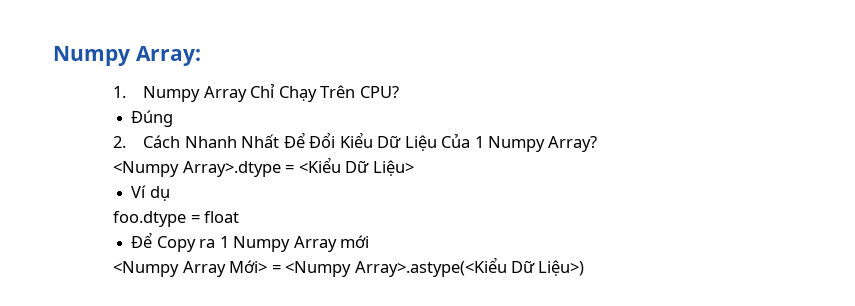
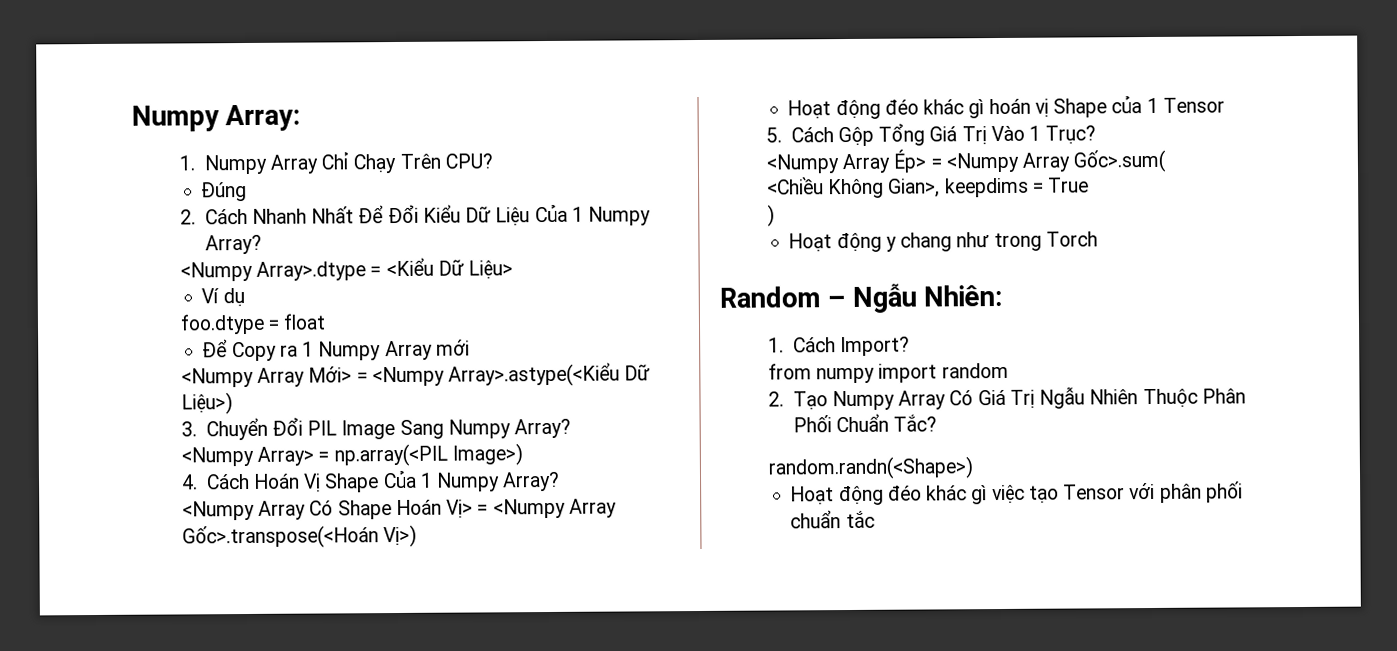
(585, 268) none -> [180,417,572,441] [180,443,523,467] [180,470,561,493] [181,498,617,521] [181,524,418,549] [787,96,1225,120] [765,123,1097,147] [765,149,1167,174] [766,177,1090,199] [766,204,775,227] [788,231,1098,253] [719,283,1004,313] [767,336,910,357] [767,362,1009,384] [767,386,1247,411] [792,413,938,433] [767,456,974,480] [790,481,1243,506] [790,510,875,529] // 3. Chuyển Đổi PIL Image Sang Numpy Array? // <Numpy Array> = np.array(<PIL Image>) // 4. Cách Hoán Vị Shape Của 1 Numpy Array? // <Numpy Array Có Shape Hoán Vị> = <Numpy Array Gốc>.transpose(<Hoán Vị>) // Hoạt động đéo khác gì hoán vị Shape của 1 Tensor // 5. Cách Gộp Tổng Giá Trị Vào 1 Trục? // <Numpy Array Ép> = <Numpy Array Gốc>.sum( // <Chiều Không Gian>, keepdims = True // ) // Hoạt động y chang như trong Torch // Random – Ngẫu Nhiên: // 1. Cách Import? // from numpy import random // 2. Tạo Numpy Array Có Giá Trị Ngẫu Nhiên Thuộc Phân Phối Chuẩn Tắc? // random.randn(<Shape>) // Hoạt động đéo khác gì việc tạo Tensor với phân phối chuẩn tắc

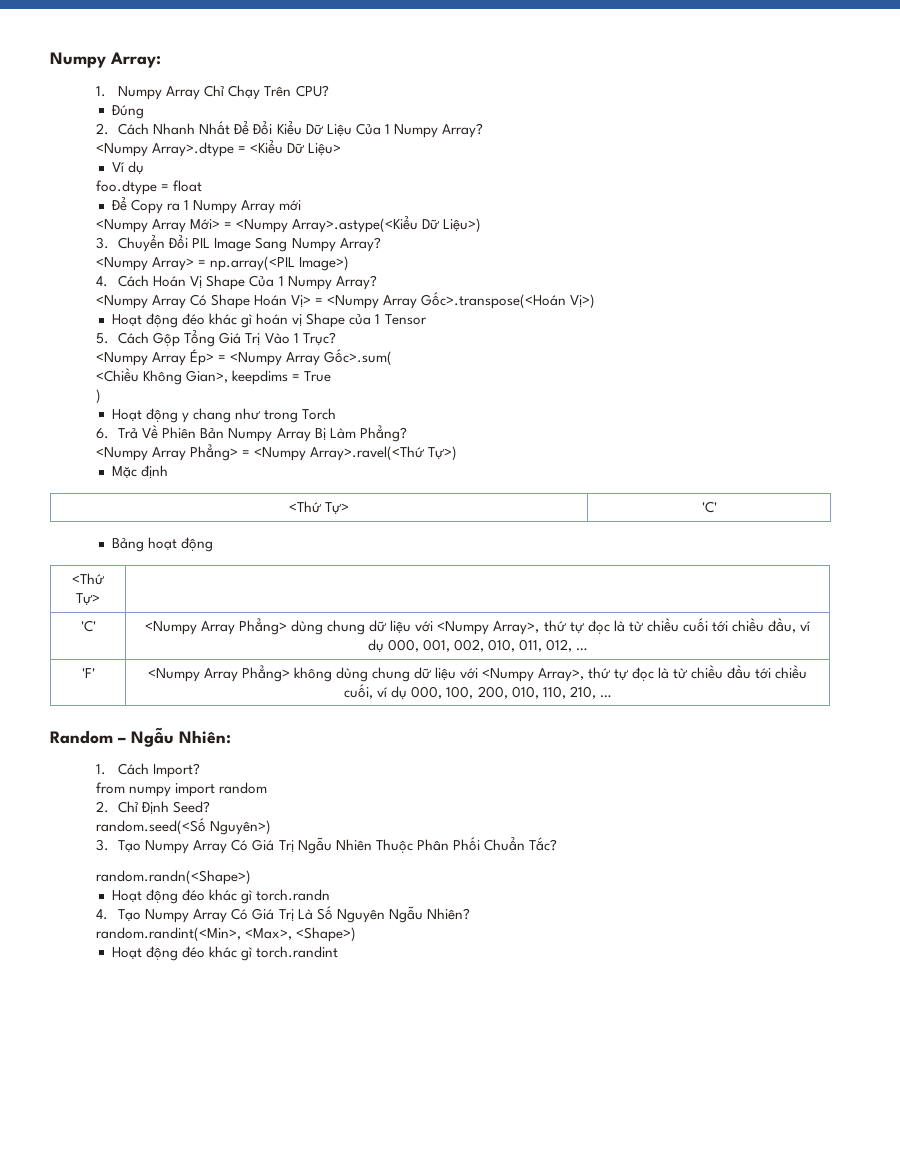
(1098, 239) none -> [95,425,407,442] [95,444,457,461] [112,465,169,478] [288,501,350,514] [701,501,717,513] [112,537,214,552] [72,573,105,585] [76,593,100,605] [80,620,96,632] [145,618,810,635] [367,639,588,652] [81,668,95,678] [147,665,808,682] [344,684,611,699] // 6. Trả Về Phiên Bản Numpy Array Bị Làm Phẳng? // <Numpy Array Phẳng> = <Numpy Array>.ravel(<Thứ Tự>) // Mặc định // <Thứ Tự> | 'C' // Bảng hoạt động // <Thứ Tự> | // 'C' | <Numpy Array Phẳng> dùng chung dữ liệu với <Numpy Array>, thứ tự đọc là từ chiều cuối tới chiều đầu, ví dụ 000, 001, 002, 010, 011, 012, … // 'F' | <Numpy Array Phẳng> không dùng chung dữ liệu với <Numpy Array>, thứ tự đọc là từ chiều đầu tới chiều cuối, ví dụ 000, 100, 200, 010, 110, 210, …
(784, 399) none -> [118,801,211,814] [95,818,271,835] [95,839,109,851] Chỉ Định Seed? // random.seed(<Số Nguyên>) // 3.
[991,481,1243,504] [790,510,875,529] việc tạo Tensor với phân phối chuẩn tắc -> [256,889,331,901] [95,906,470,923] [95,927,356,942] [112,946,339,961] torch.randn // 4. Tạo Numpy Array Có Giá Trị Là Số Nguyên Ngẫu Nhiên? // random.randint(<Min>, <Max>, <Shape>) // Hoạt động đéo khác gì torch.randint

